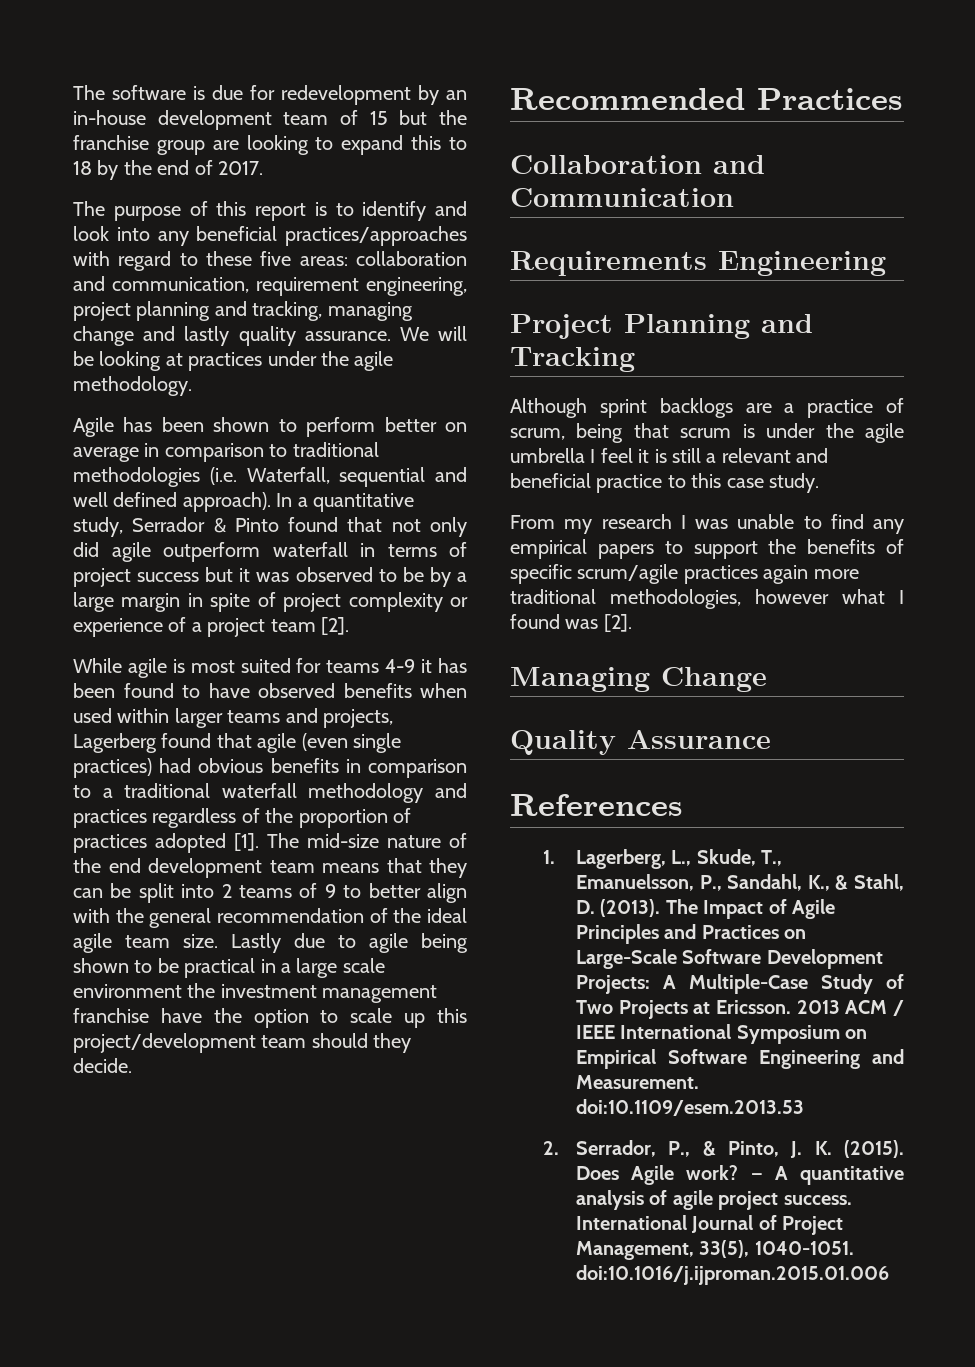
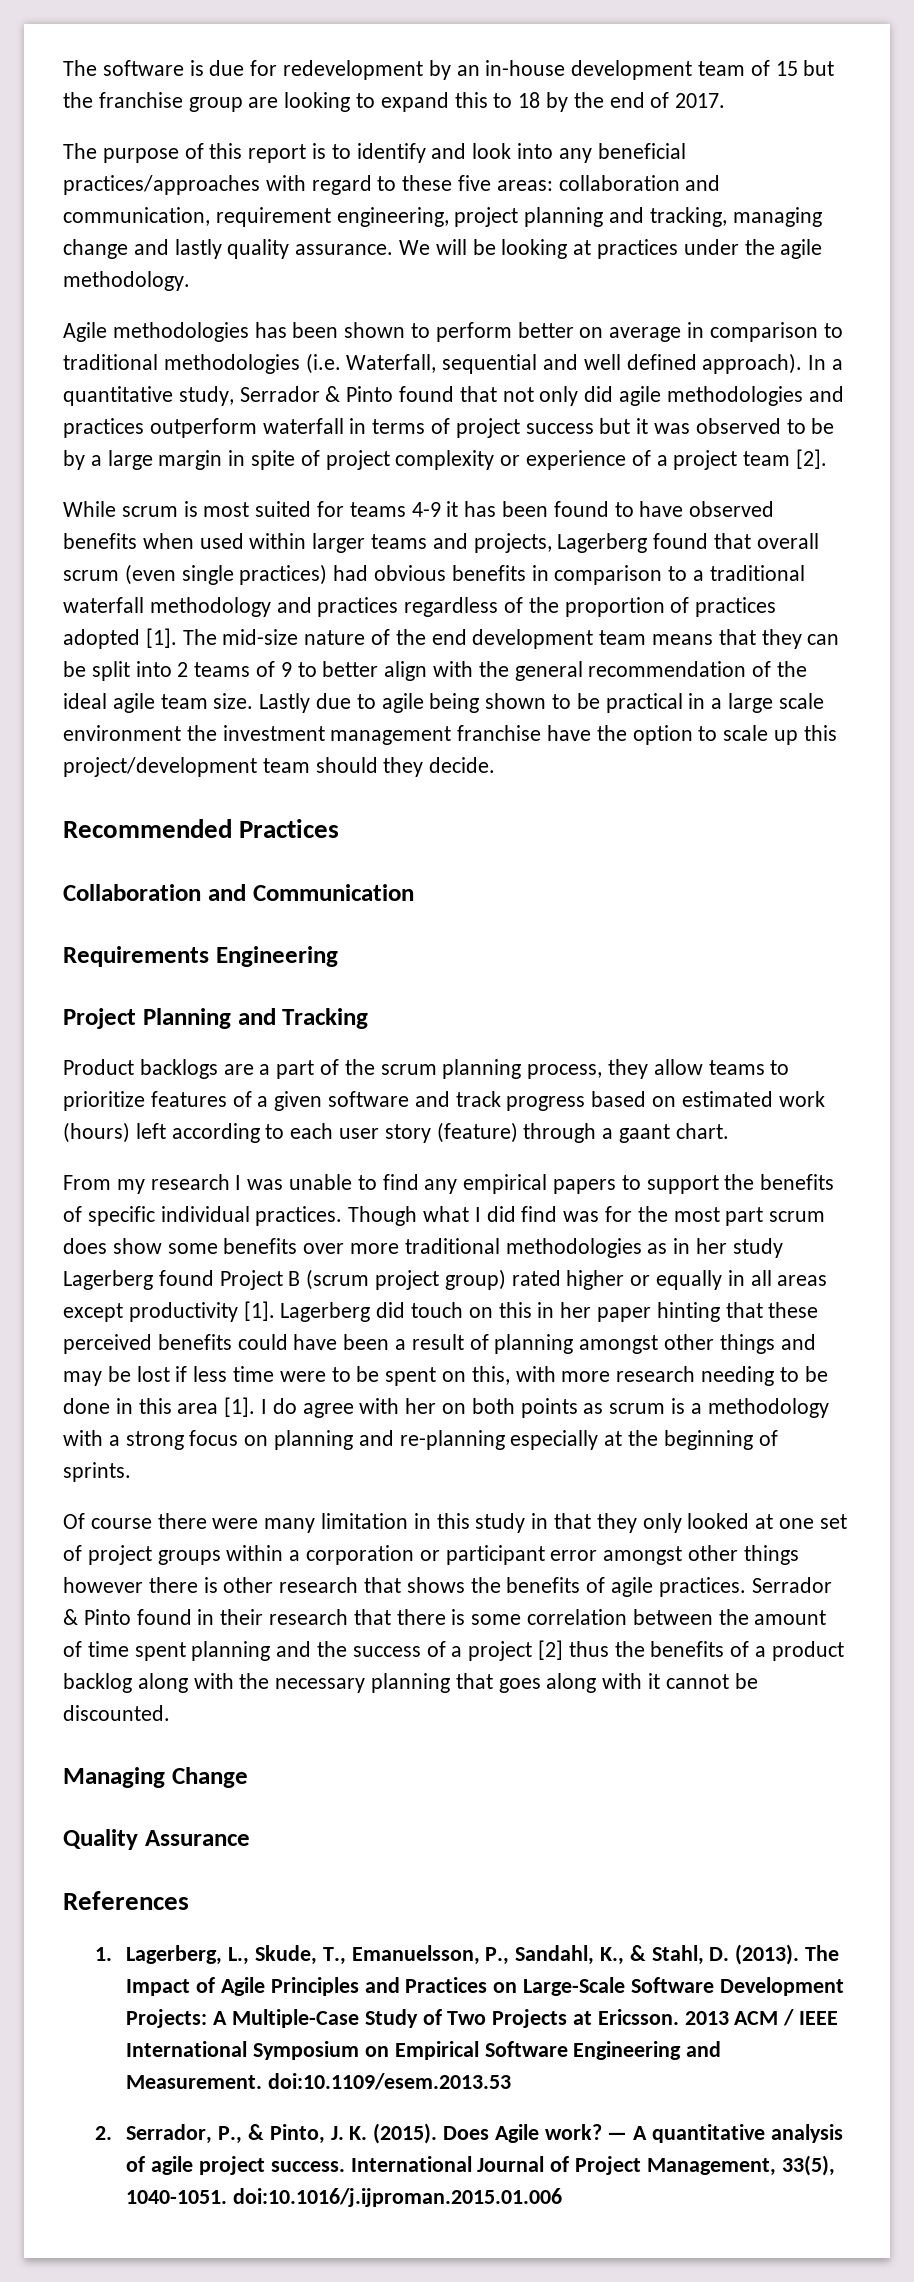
(114, 427) none -> [112,322,249,342] methodologies
(151, 552) none -> [666,386,844,406] [63,418,144,438] methodologies and practices
[127,658,167,678] agile -> [121,506,178,517] scrum
[257,733,297,753] agile -> [756,533,819,549] [63,570,119,581] overall scrum
[510,398,647,418] Although sprint -> [63,1059,134,1075] Product
[807,398,904,418] [510,423,904,443] [510,448,829,463] [510,473,819,493] practice of scrum, being that scrum is under the agile umbrella I feel it is still a relevant and beneficial practice to this case study. -> [276,1059,790,1079] [63,1091,825,1111] [63,1122,729,1143] part of the scrum planning process, they allow teams to prioritize features of a given software and track progress based on estimated work (hours) left according to each user story (feature) through a gaant chart.
[577,564,859,584] [510,589,904,609] [510,614,632,632] scrum/agile practices again more traditional methodologies, however what I found was [2]. -> [160,1206,826,1226] [63,1238,783,1258] [63,1269,828,1290] [63,1301,819,1322] [63,1334,816,1354] [63,1366,828,1386] [63,1397,829,1418] [63,1430,778,1450] [63,1462,131,1482] [63,1513,847,1533] [63,1545,799,1565] [63,1577,832,1597] [63,1609,827,1625] [63,1640,844,1661] [63,1673,758,1693] [63,1705,170,1721] individual practices. Though what I did find was for the most part scrum does show some benefits over more traditional methodologies as in her study Lagerberg found Project B (scrum project group) rated higher or equally in all areas except productivity [1]. Lagerberg did touch on this in her paper hinting that these perceived benefits could have been a result of planning amongst other things and may be lost if less time were to be spent on this, with more research needing to be done in this area [1]. I do agree with her on both points as scrum is a methodology with a strong focus on planning and re-planning especially at the beginning of sprints. // Of course there were many limitation in this study in that they only looked at one set of project groups within a corporation or participant error amongst other things however there is other research that shows the benefits of agile practices. Serrador & Pinto found in their research that there is some correlation between the amount of time spent planning and the success of a project [2] thus the benefits of a product backlog along with the necessary planning that goes along with it cannot be discounted.

